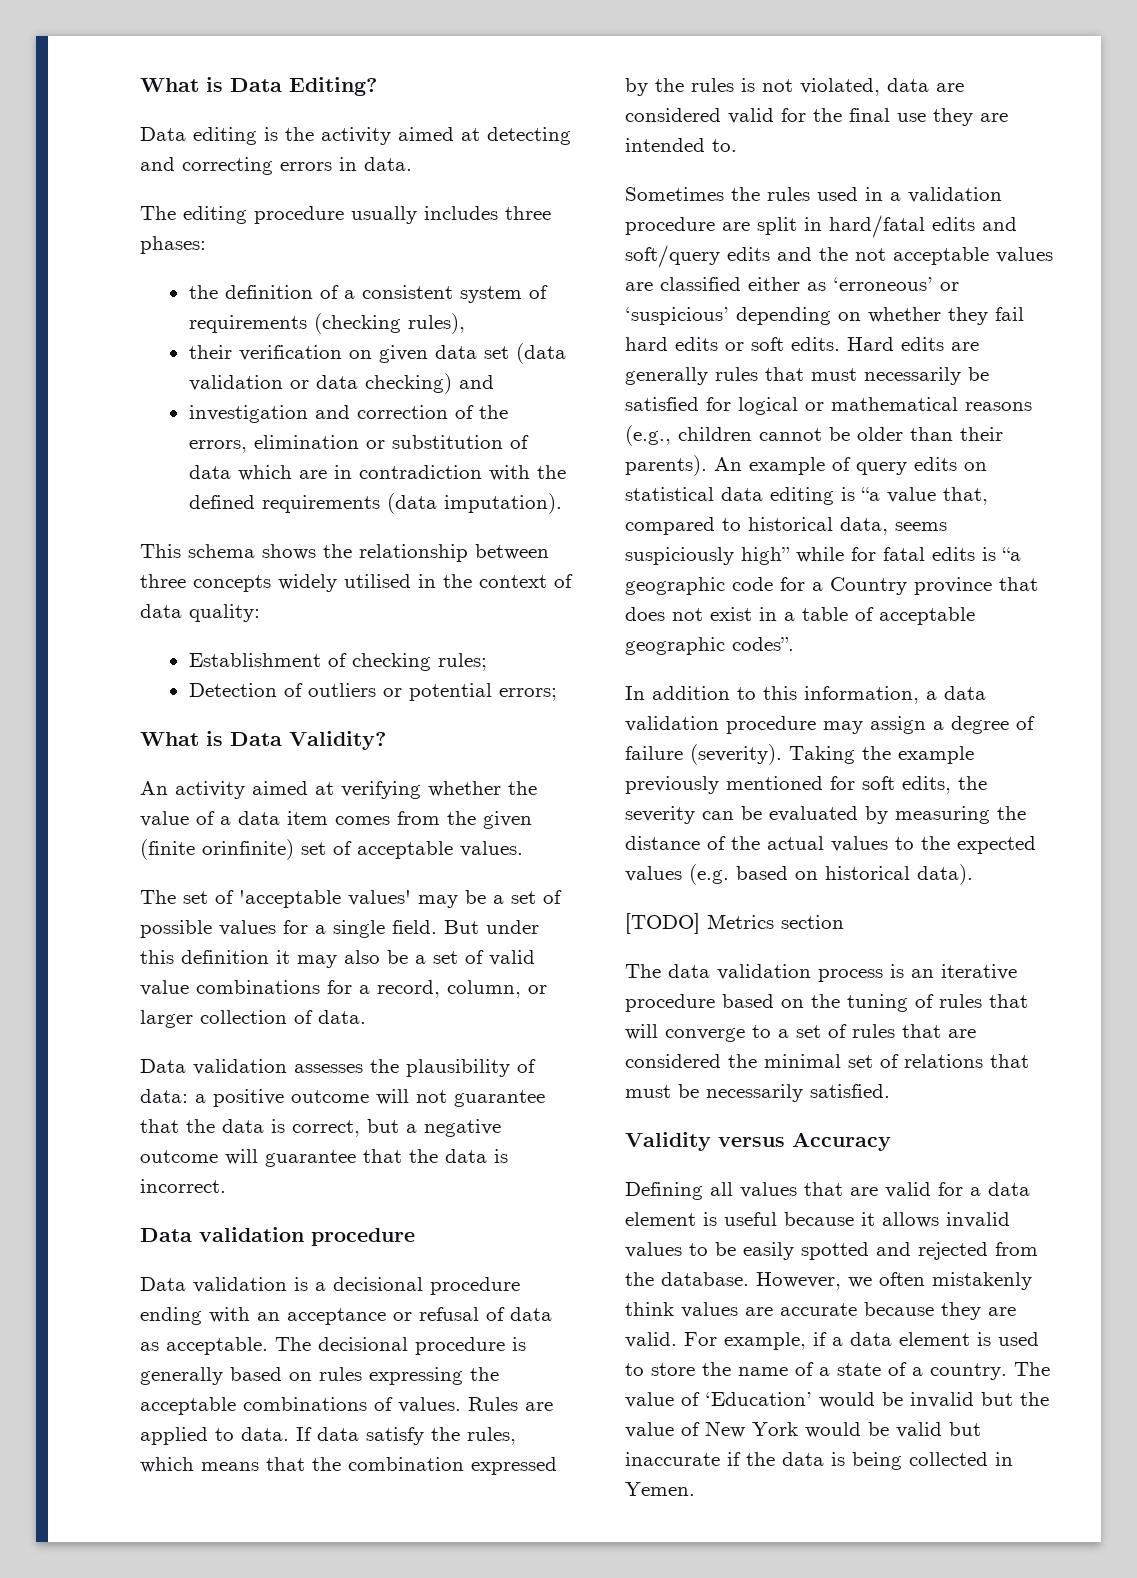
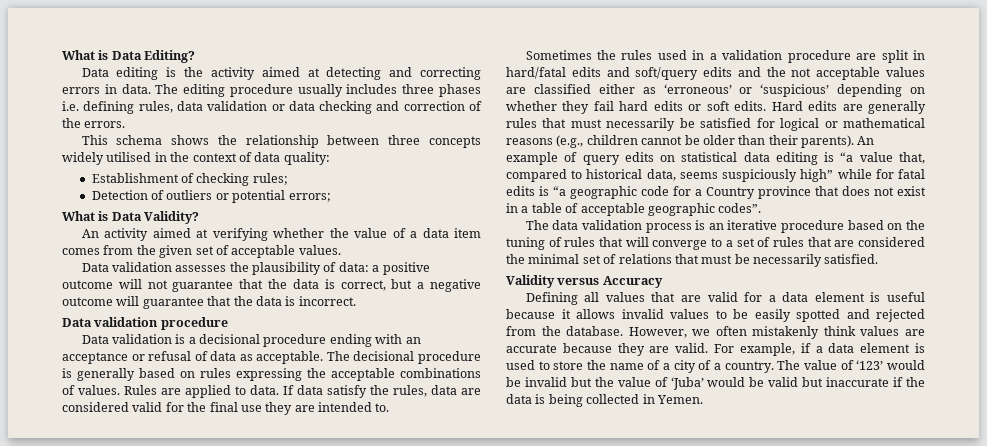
(412, 164) // -> (151, 89) none
[140,236,206,254] [188,285,548,303] [188,313,465,334] [188,343,566,364] [188,373,494,394] [188,405,508,423] [188,435,529,453] [188,465,566,481] [188,493,562,514] phases: // the definition of a consistent system of requirements (checking rules), // their verification on given data set (data validation or data checking) and // investigation and correction of the errors, elimination or substitution of data which are in contradiction with the defined requirements (data imputation). -> [438,84,481,97] [62,101,483,114] [62,118,126,128] phases i.e. defining rules, data validation or data checking and correction of the errors.
[140,839,294,860] (finite orinfinite) -> (193, 251) none
[140,890,562,908] [140,920,539,938] [140,950,535,968] [140,980,547,998] [140,1010,366,1028] // The set of 'acceptable values' may be a set of possible values for a single field. But under this definition it may also be a set of valid value combinations for a record, column, or larger collection of data. -> (341, 250) none
[140,1457,557,1475] [625,78,880,96] which means that the combination expressed by the rules is not violated, -> (427, 391) none
[625,686,986,704] [625,716,1035,734] [625,744,974,765] [625,776,987,794] [625,806,1026,824] [625,836,1036,854] [625,864,973,885] [625,913,844,934] // In addition to this information, a data validation procedure may assign a degree of failure (severity). Taking the example previously mentioned for soft edits, the severity can be evaluated by measuring the distance of the actual values to the expected values (e.g. based on historical data). // [TODO] Metrics section -> (762, 208) none
[837,1363,881,1376] state -> [673,360,696,373] city
[705,1392,812,1406] ‘Education’ -> [856,360,884,370] ‘123’
[705,1421,798,1438] New York -> [670,377,704,390] ‘Juba’

